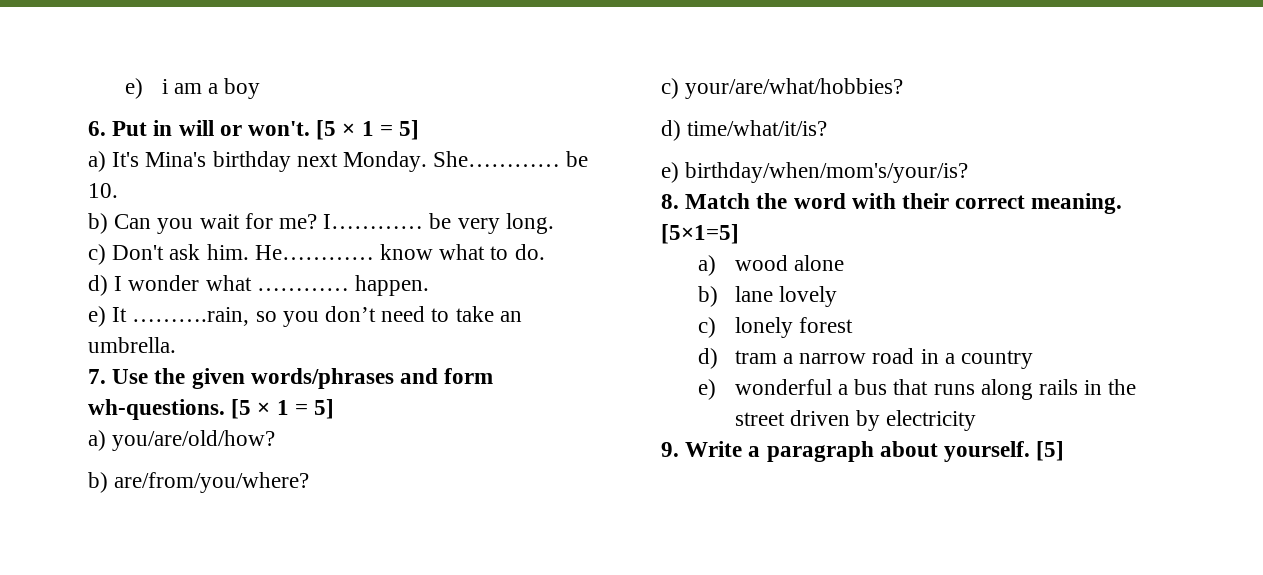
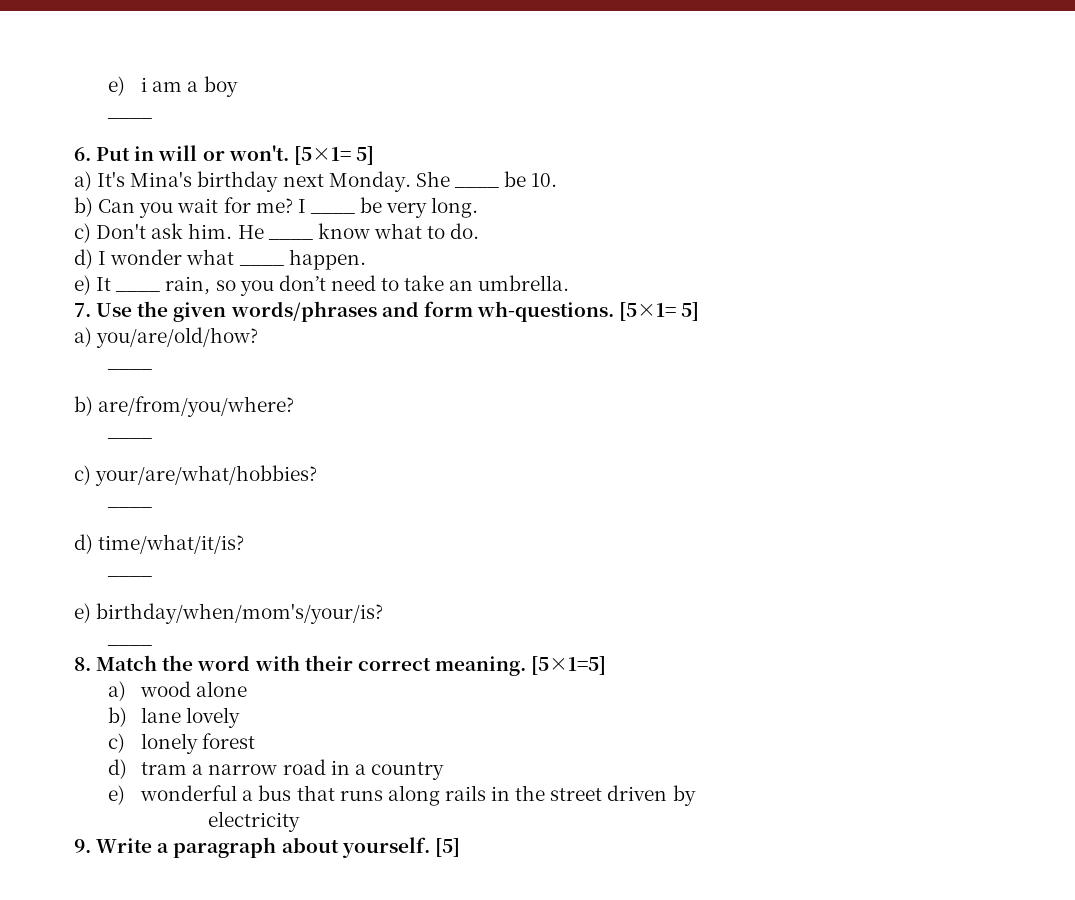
(261, 88) none -> [106,118,152,119] // ____
[316,120,393,140] [5 × 1 = -> [293,146,351,165] [5×1=
[433,151,561,167] She………… -> [415,171,450,187] [453,187,499,188] She ____
[323,214,424,229] I………… -> [297,199,306,213] [309,213,355,214] I ____
[254,245,374,260] He………… -> [237,225,264,239] [267,239,313,240] He ____
[256,288,349,291] ………… -> [238,265,284,266] ____
[132,307,250,326] ……….rain, -> [115,276,211,295] ____ rain,
[231,399,308,419] [5 × 1 = -> [619,302,677,321] [5×1=
(276, 440) none -> [106,369,152,370] // ____
(310, 482) none -> [106,438,152,439] // ____
(904, 88) none -> [106,507,152,508] // ____
(828, 128) none -> [106,576,152,577] // ____
(969, 172) none -> [106,645,152,646] // ____
(881, 420) none -> (696, 795) //

